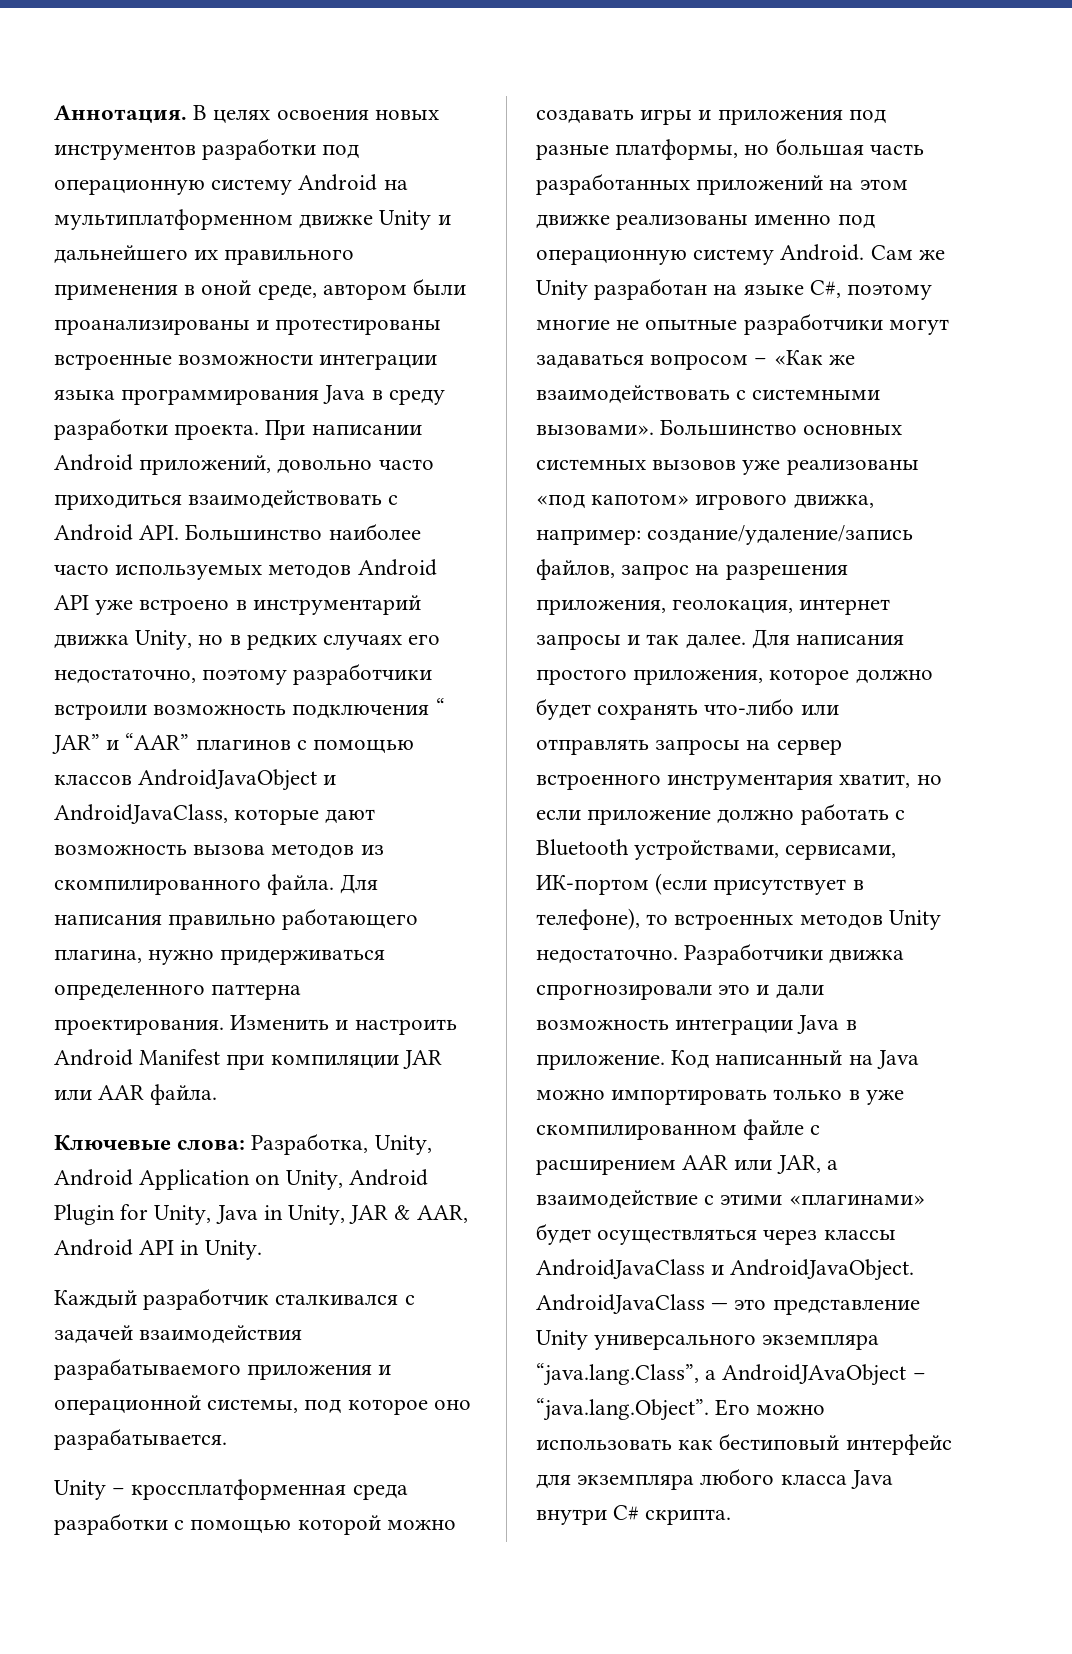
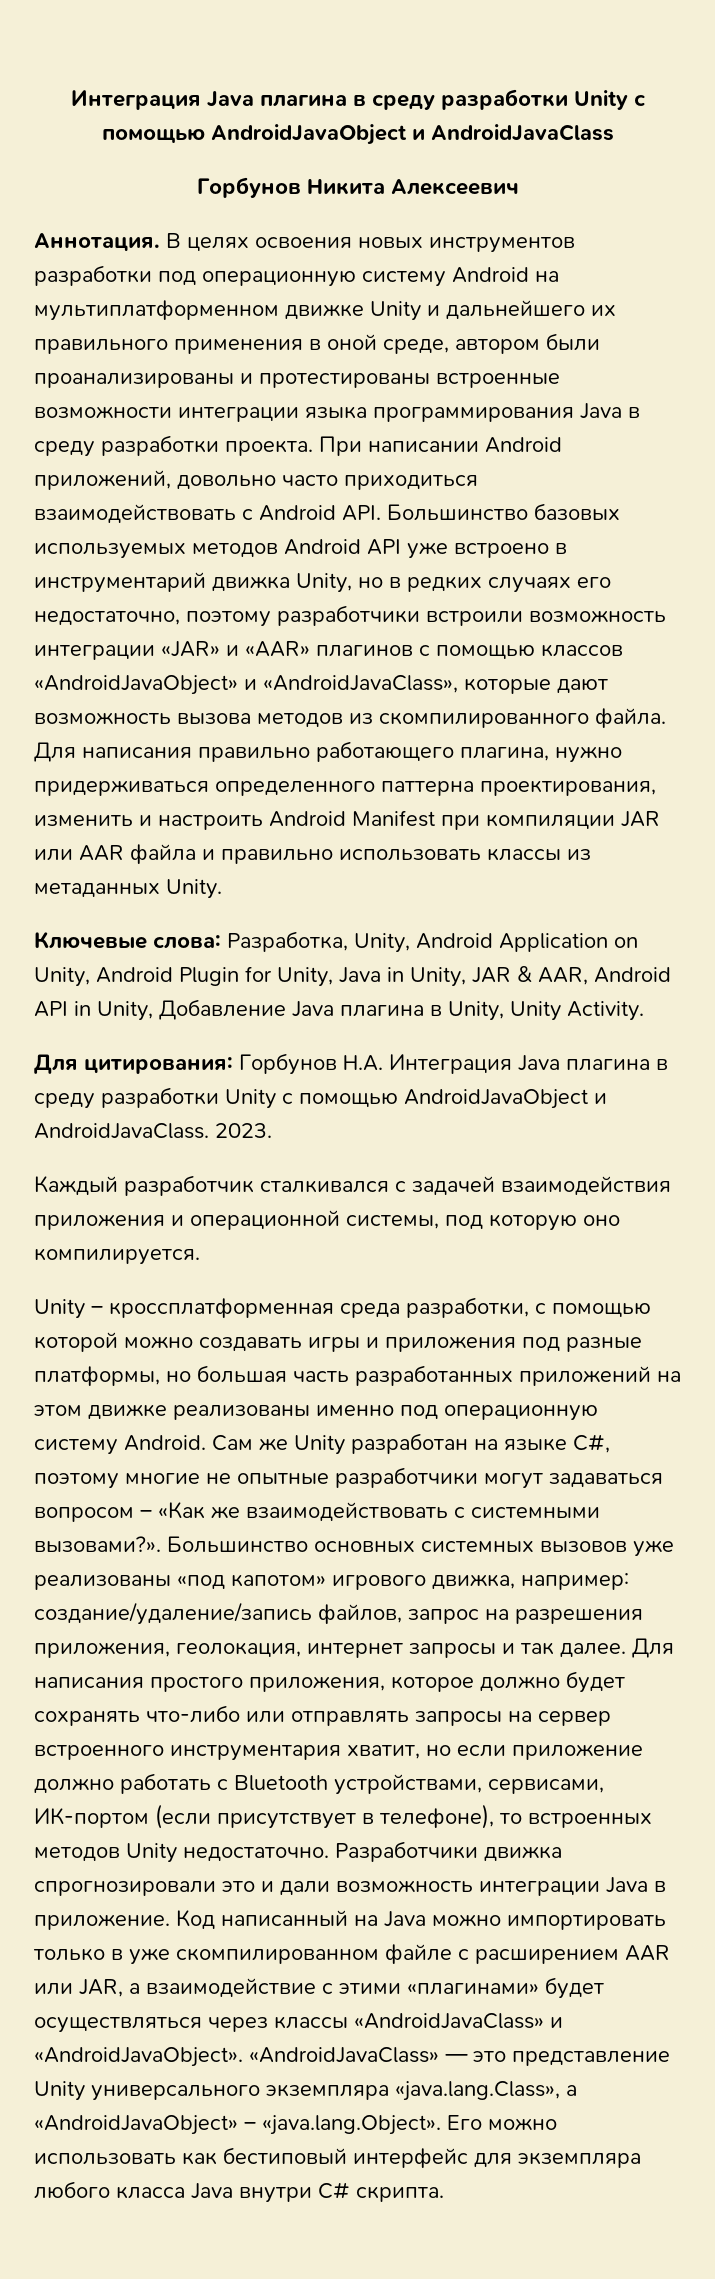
(54, 114) none -> [70,89,646,110] [101,124,614,145] [196,177,519,198] Интеграция Java плагина в среду разработки Unity с помощью AndroidJavaObject и AndroidJavaClass // Горбунов Никита Алексеевич //
[328,523,421,540] [54,564,109,575] наиболее часто -> [534,503,620,520] базовых
[292,698,445,719] [52,733,190,754] подключения “ JAR” и “AAR” -> [34,641,310,660] интеграции «JAR» и «AAR»
[138,769,337,791] [54,804,228,824] AndroidJavaObject и AndroidJavaClass, -> [34,675,458,695] «AndroidJavaObject» и «AndroidJavaClass»,
[54,1015,330,1035] проектирования. Изменить -> [480,780,656,796] [34,815,133,826] проектирования, изменить
[150,1084,218,1105] файла. -> [130,844,591,864] [34,879,222,899] файла и правильно использовать классы из метаданных Unity.
[204,1240,262,1260] Unity. -> [97,999,644,1021] [34,1053,668,1075] [34,1087,607,1109] [34,1123,272,1139] Unity, Добавление Java плагина в Unity, Unity Activity. // Для цитирования: Горбунов Н.А. Интеграция Java плагина в среду разработки Unity с помощью AndroidJavaObject и AndroidJavaClass. 2023.
[54,1358,241,1380] разрабатываемого -> (671, 1186) none
[347,1399,471,1415] [54,1428,227,1450] которое оно разрабатывается. -> [489,1214,620,1231] [34,1248,200,1265] которую оно компилируется.
[54,1513,168,1535] разработки -> [406,1297,529,1318] разработки,
[536,425,654,435] вызовами». -> [34,1536,161,1552] вызовами?».
[536,1259,915,1281] [536,1294,705,1314] AndroidJavaClass и AndroidJavaObject. AndroidJavaClass -> [354,2013,563,2029] [34,2047,439,2067] «AndroidJavaClass» и «AndroidJavaObject». «AndroidJavaClass»
[536,1363,926,1386] [536,1398,709,1421] “java.lang.Class”, а AndroidJAvaObject – “java.lang.Object”. -> [395,2081,577,2101] [34,2115,441,2135] «java.lang.Class», а «AndroidJavaObject» – «java.lang.Object».

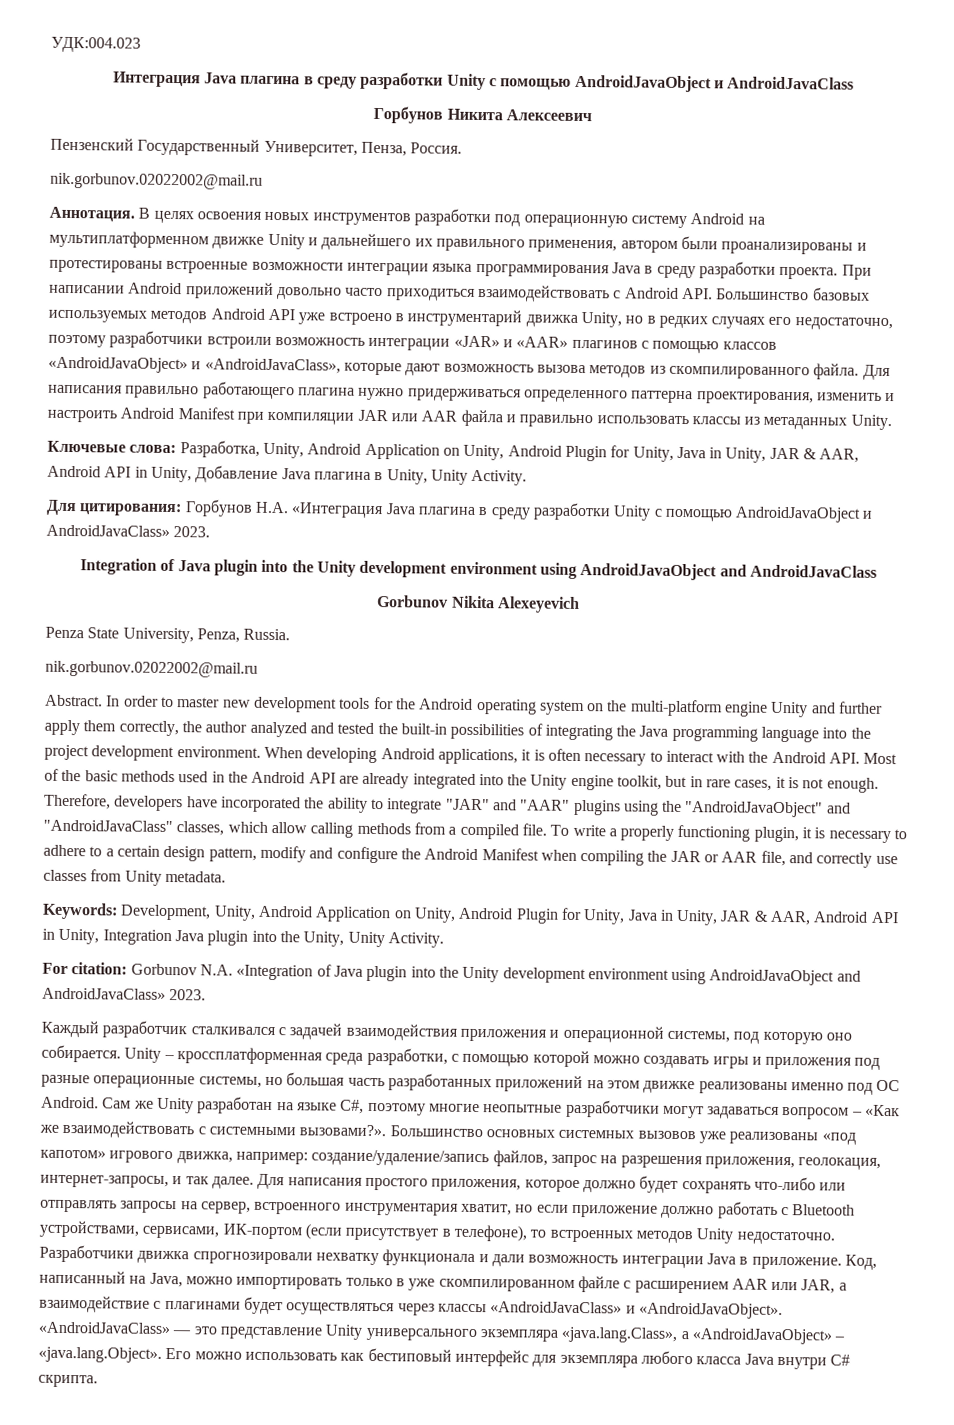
(70, 100) none -> [51,36,141,53] УДК:004.023 //
(519, 187) none -> [50,137,463,157] [50,172,263,190] // Пензенский Государственный Университет, Пенза, Россия. // nik.gorbunov.02022002@mail.ru
[174,334,449,354] применения в оной среде, -> [528,239,618,253] применения,
[34,470,171,490] приложений, -> [185,282,274,299] приложений
[460,747,549,761] плагина, -> [297,387,355,396] плагина
[389,1054,512,1074] Интеграция -> [291,502,385,519] «Интеграция
[34,1123,209,1139] AndroidJavaClass. -> [46,524,211,538] [80,558,877,581] [377,595,580,613] [45,626,291,644] [45,660,258,678] [45,694,884,718] [44,719,871,743] [44,744,898,766] [44,768,879,793] [44,793,851,818] [43,819,908,844] [43,844,898,868] [43,869,226,886] [42,902,899,926] [42,928,444,948] [42,962,861,986] [42,987,166,1000] AndroidJavaClass» 2023. // Integration of Java plugin into the Unity development environment using AndroidJavaObject and AndroidJavaClass // Gorbunov Nikita Alexeyevich // Penza State University, Penza, Russia. // nik.gorbunov.02022002@mail.ru // Abstract. In order to master new development tools for the Android operating system on the multi-platform engine Unity and further apply them correctly, the author analyzed and tested the built-in possibilities of integrating the Java programming language into the project development environment. When developing Android applications, it is often necessary to interact with the Android API. Most of the basic methods used in the Android API are already integrated into the Unity engine toolkit, but in rare cases, it is not enough. Therefore, developers have incorporated the ability to integrate "JAR" and "AAR" plugins using the "AndroidJavaObject" and "AndroidJavaClass" classes, which allow calling methods from a compiled file. To write a properly functioning plugin, it is necessary to adhere to a certain design pattern, modify and configure the Android Manifest when compiling the JAR or AAR file, and correctly use classes from Unity metadata. // Keywords: Development, Unity, Android Application on Unity, Android Plugin for Unity, Java in Unity, JAR & AAR, Android API in Unity, Integration Java plugin into the Unity, Unity Activity. // For citation: Gorbunov N.A. «Integration of Java plugin into the Unity development environment using AndroidJavaObject and AndroidJavaClass»
[34,1248,200,1265] компилируется. // -> [41,1044,121,1063] собирается.
[34,1366,160,1386] платформы, -> [93,1075,262,1089] операционные системы,
[444,1405,598,1421] [34,1439,118,1455] операционную систему -> [876,1079,901,1092] ОС
[206,1473,329,1484] не опытные -> [483,1104,563,1113] неопытные
[307,1643,496,1658] интернет запросы -> [40,1174,169,1189] интернет-запросы,
[538,1711,611,1726] сервер -> [200,1201,251,1214] сервер,
[222,1881,255,1892] это -> [315,1249,476,1267] нехватку функционала
[176,1909,215,1930] Код -> [844,1254,877,1270] Код,
[384,1911,426,1927] Java -> [149,1272,183,1288] Java,
[339,1983,539,1995] этими «плагинами» -> [164,1300,241,1310] плагинами

